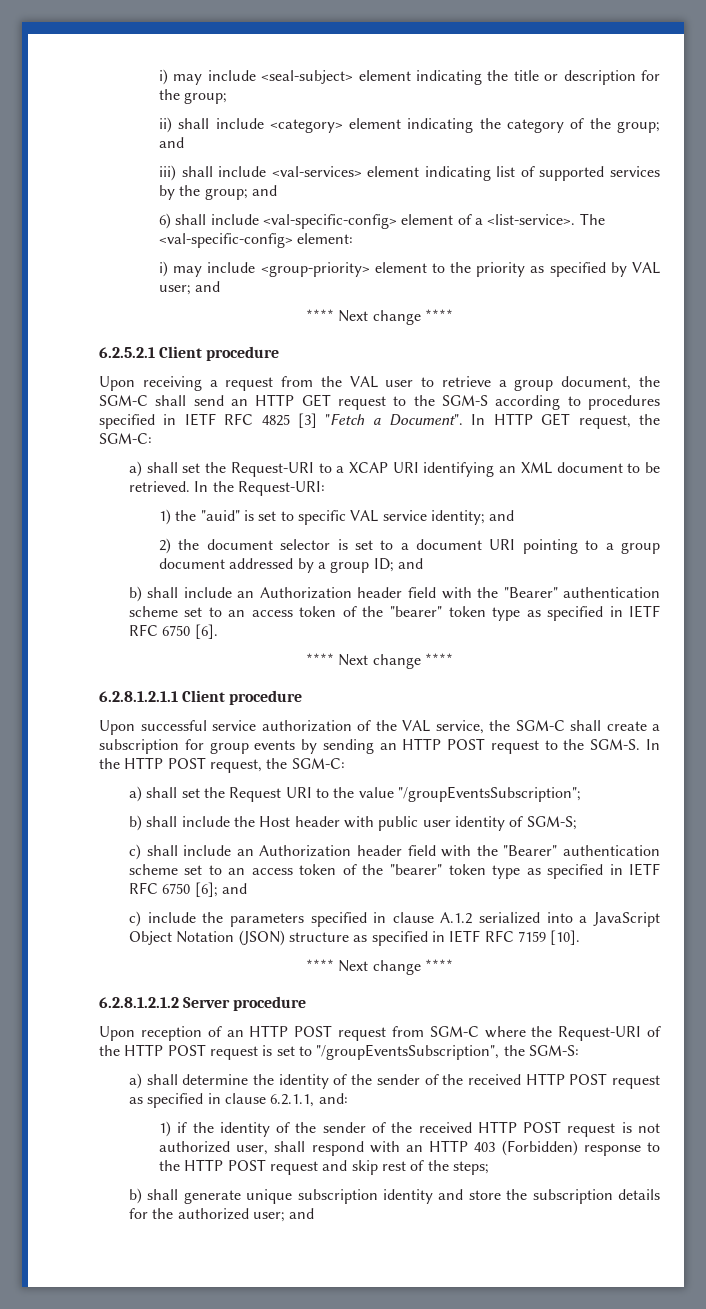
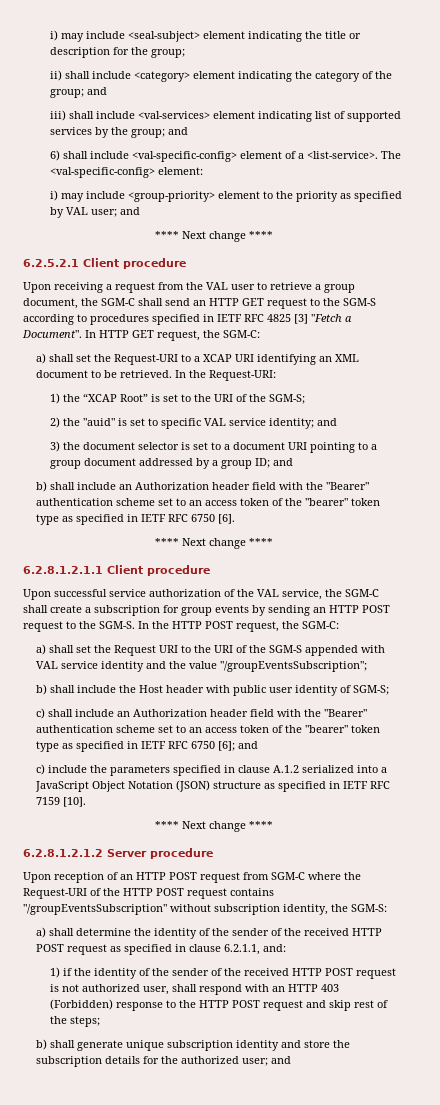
(197, 515) none -> [82,393,305,404] [49,417,80,428] “XCAP Root” is set to the URI of the SGM-S; // 2) the
[158,538,171,554] 2) -> [49,441,60,452] 3)
(355, 792) none -> [214,645,386,656] [36,661,187,672] URI of the SGM-S appended with VAL service identity and the
[262,1044,500,1060] is set to "/groupEventsSubscription", -> [230,888,274,896] [23,904,328,915] contains "/groupEventsSubscription" without subscription identity,

